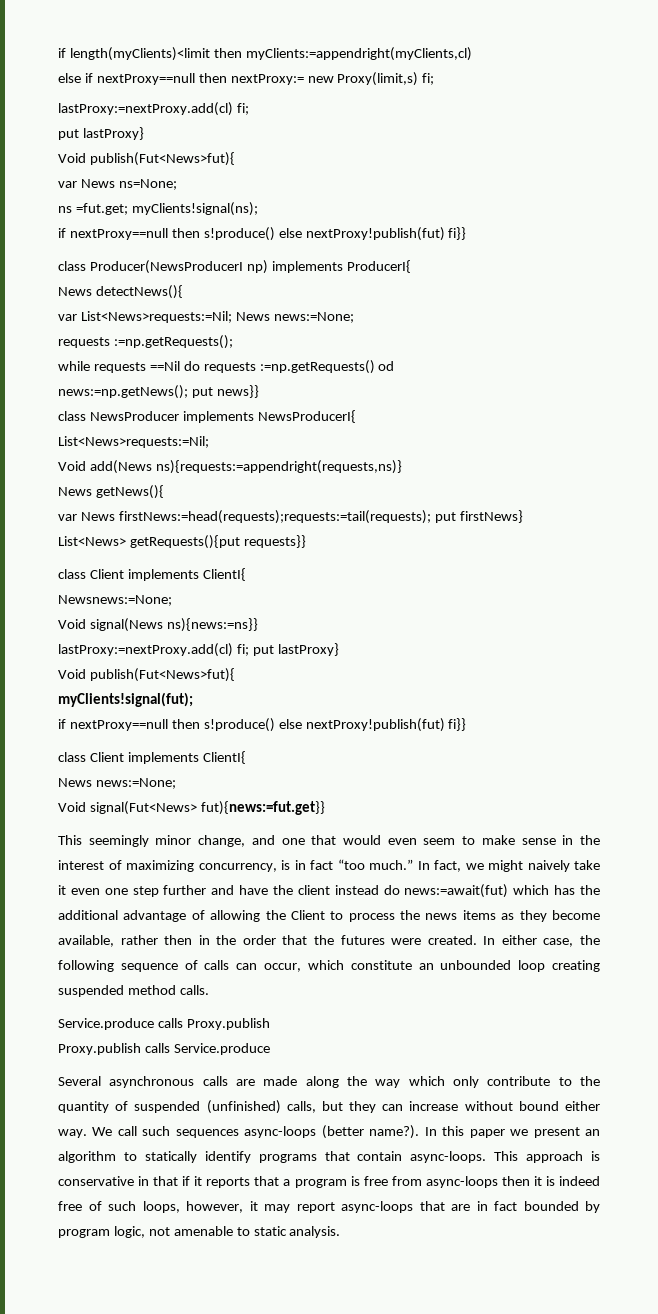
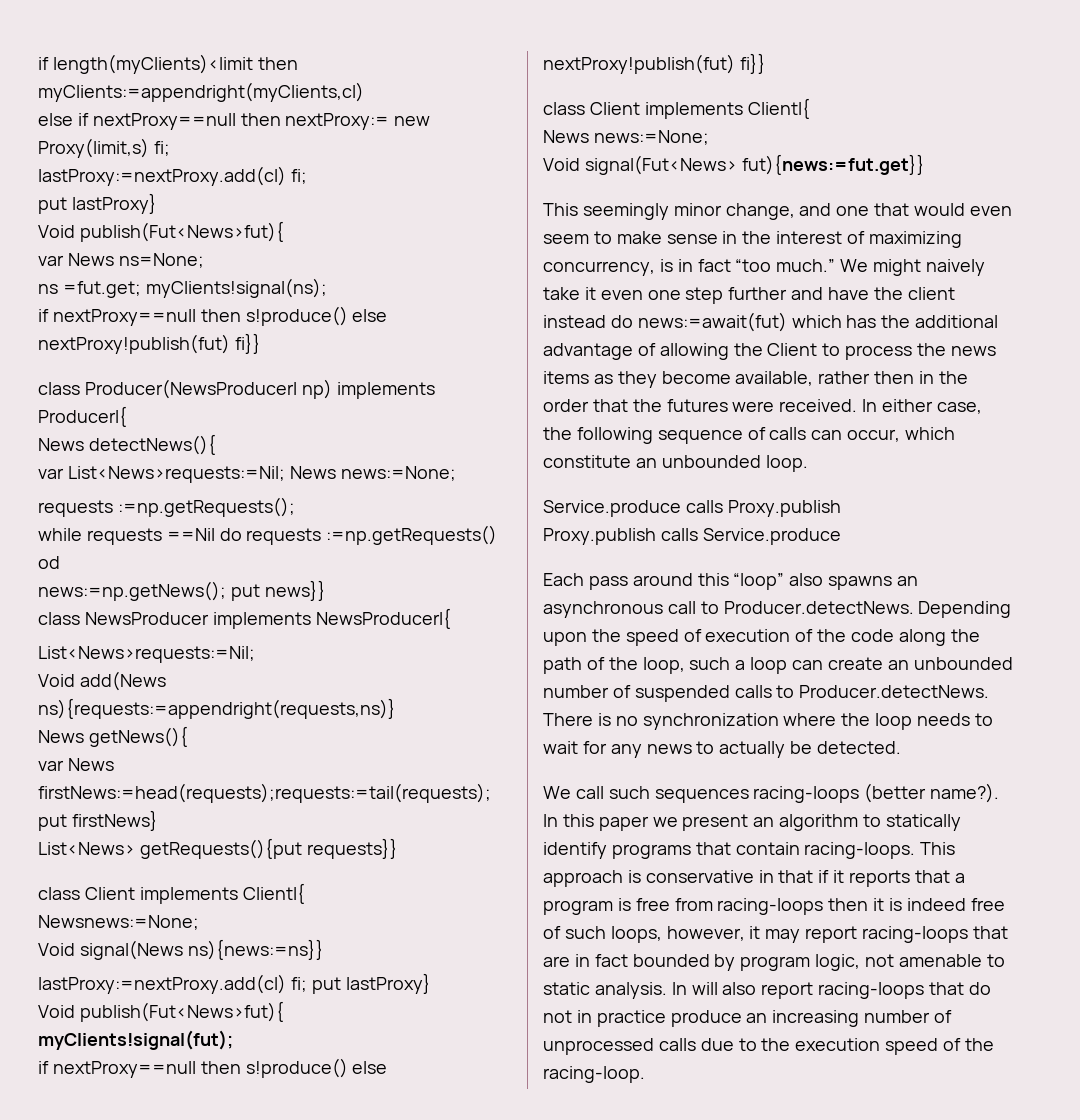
[417,860,484,872] In fact, we -> [840,259,869,272] We
[427,935,477,945] created. -> [779,399,858,412] received.
[518,960,600,972] [58,985,209,997] loop creating suspended method calls. -> [765,455,808,472] loop.
[58,1076,600,1088] [58,1100,600,1114] [58,1129,87,1138] Several asynchronous calls are made along the way which only contribute to the quantity of suspended (unfinished) calls, but they can increase without bound either way. -> [543,573,919,590] [543,601,1012,618] [543,629,980,646] [543,657,1013,674] [543,685,990,702] [543,713,993,730] [543,741,902,758] Each pass around this “loop” also spawns an asynchronous call to Producer.detectNews. Depending upon the speed of execution of the code along the path of the loop, such a loop can create an unbounded number of suspended calls to Producer.detectNews. There is no synchronization where the loop needs to wait for any news to actually be detected. //
[244,1126,317,1138] async-loops -> [753,786,860,803] racing-loops
[410,1151,487,1163] async-loops. -> [804,842,916,859] racing-loops.
[425,1176,498,1188] async-loops -> [717,898,824,915] racing-loops
[341,1201,413,1213] async-loops -> [862,926,969,943] racing-loops
(341, 1232) none -> [671,982,991,999] [543,1010,953,1027] [543,1038,994,1055] [543,1066,645,1083] In will also report racing-loops that do not in practice produce an increasing number of unprocessed calls due to the execution speed of the racing-loop.

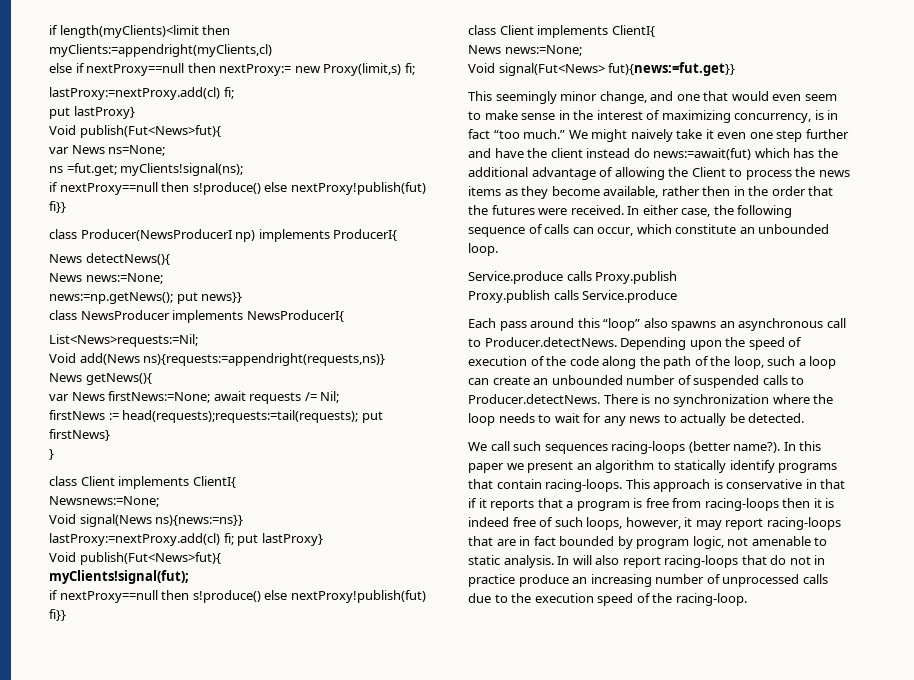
[38,466,456,483] [38,497,295,517] [38,525,498,545] [38,556,60,569] var List<News>requests:=Nil; News news:=None; // requests :=np.getRequests(); // while requests ==Nil do requests :=np.getRequests() od -> [49,273,163,284] News news:=None;
[38,783,491,803] firstNews:=head(requests);requests:=tail(requests); -> [108,391,340,404] [49,410,359,423] firstNews:=None; await requests /= Nil; // firstNews := head(requests);requests:=tail(requests);
[38,838,398,859] List<News> getRequests(){put requests}} -> [49,449,54,460] }

